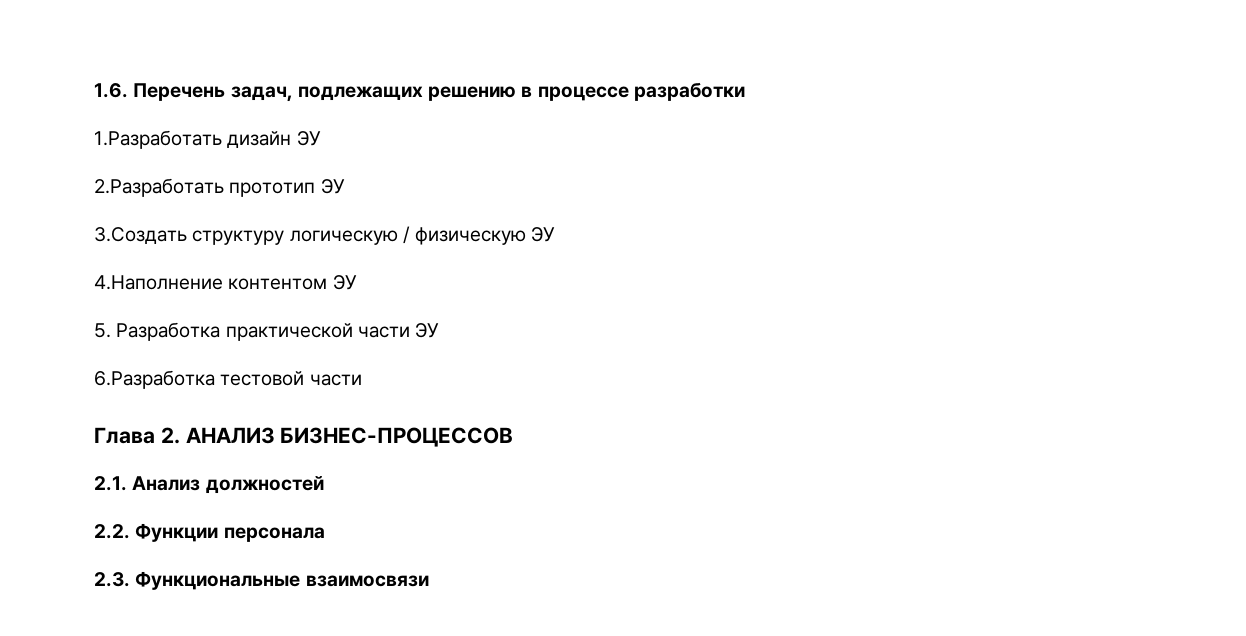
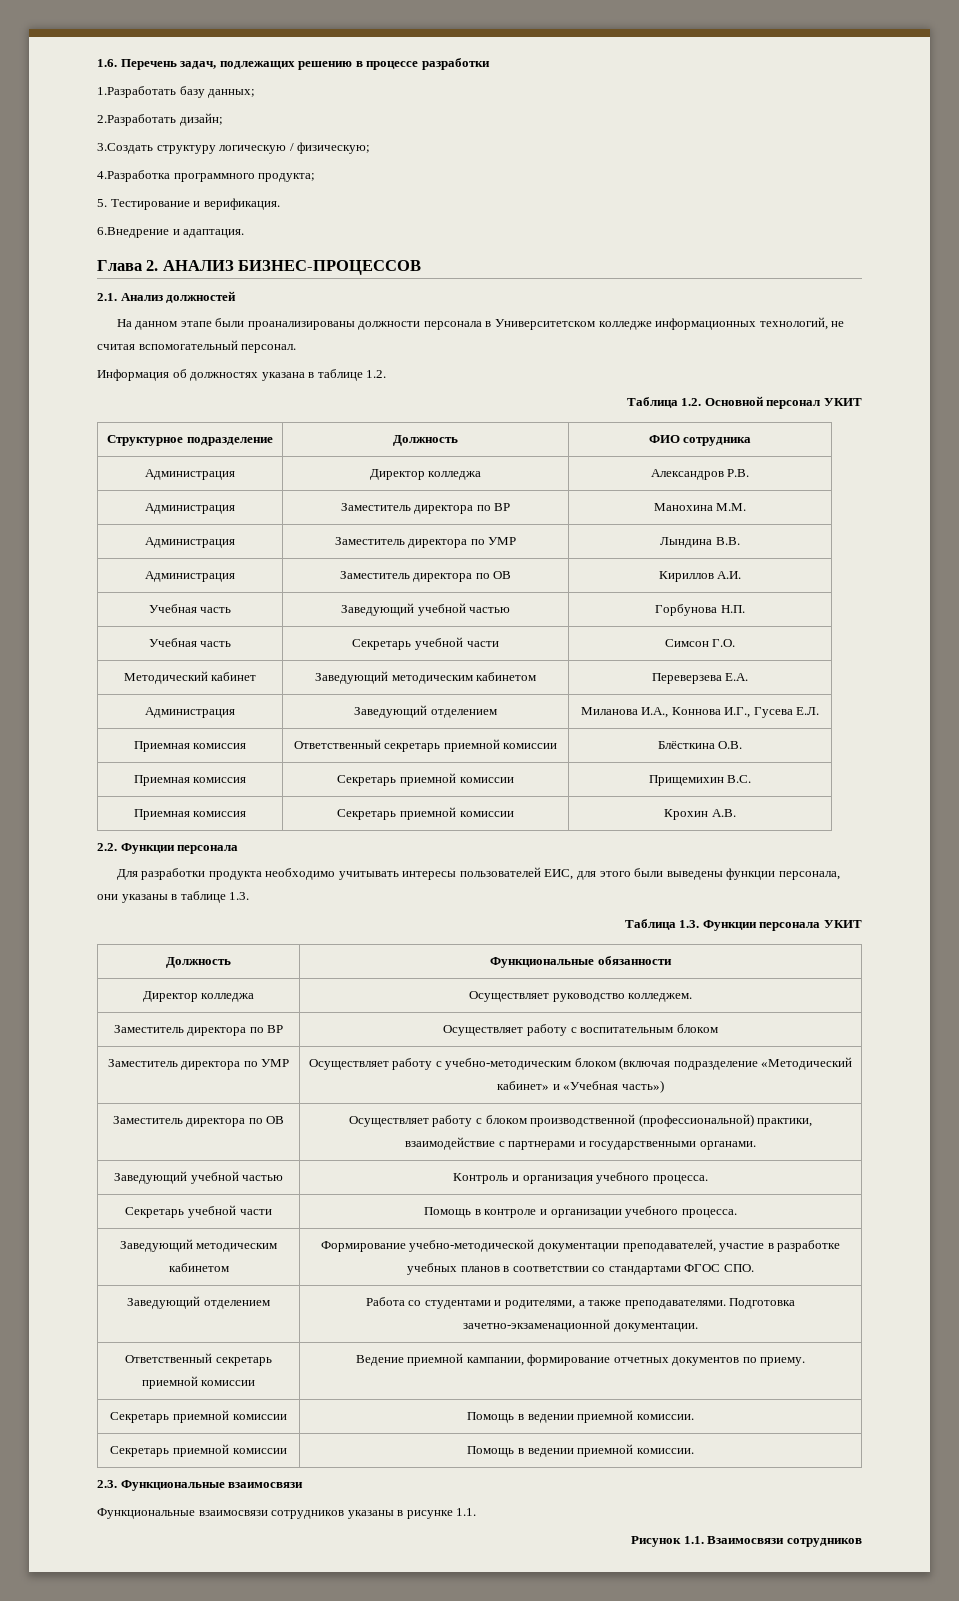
[227,131,321,148] дизайн ЭУ -> [179,86,256,98] базу данных;
[229,179,345,197] прототип ЭУ -> [179,113,223,126] дизайн;
[415,227,556,245] [94,275,357,290] [94,322,440,341] [94,370,362,389] физическую ЭУ // 4.Наполнение контентом ЭУ // 5. Разработка практической части ЭУ // 6.Разработка тестовой части -> [297,142,371,154] [97,170,316,182] [97,198,280,210] [97,227,245,238] физическую; // 4.Разработка программного продукта; // 5. Тестирование и верификация. // 6.Внедрение и адаптация.
[94,523,325,542] [94,571,429,590] 2.2. Функции персонала // 2.3. Функциональные взаимосвязи -> [116,317,845,330] [97,340,297,353] [97,369,387,381] [626,396,862,409] [107,435,273,446] [393,435,458,446] [648,435,752,446] [145,469,235,480] [369,469,482,480] [650,469,750,480] [145,503,235,514] [340,503,511,514] [653,503,747,511] [145,537,235,548] [334,537,517,548] [660,537,740,548] [145,571,235,582] [339,571,512,582] [658,571,742,582] [148,604,232,613] [340,603,511,616] [655,604,745,616] [148,638,232,647] [352,637,499,650] [664,639,736,647] [123,671,257,684] [314,671,537,684] [651,673,749,684] [145,707,235,718] [354,705,497,718] [580,707,820,718] [133,741,247,752] [293,739,558,752] [657,741,743,749] [133,775,247,786] [337,773,514,786] [648,775,752,786] [133,809,247,820] [337,807,514,820] [664,809,736,820] [97,843,239,854] [116,867,840,880] [97,891,250,903] [624,919,862,931] [166,957,231,968] [490,956,672,968] [142,991,255,1002] [468,991,693,1002] [113,1025,284,1036] [443,1024,718,1036] [107,1059,290,1070] [308,1057,853,1070] [497,1080,664,1093] [112,1116,285,1127] [348,1114,813,1127] [405,1137,756,1150] [113,1171,284,1184] [453,1172,708,1184] [125,1205,272,1218] [424,1206,737,1218] [119,1239,278,1252] [168,1263,229,1272] [320,1239,841,1252] [407,1263,754,1275] [127,1296,270,1309] [365,1297,796,1309] [463,1319,698,1332] [125,1353,272,1366] [141,1376,256,1389] [355,1353,806,1366] [110,1410,287,1423] [467,1410,694,1423] [110,1444,287,1457] [467,1444,694,1457] [97,1480,304,1491] [97,1508,477,1519] [631,1536,862,1547] На данном этапе были проанализированы должности персонала в Университетском колледже информационных технологий, не считая вспомогательный персонал. // Информация об должностях указана в таблице 1.2. // Таблица 1.2. Основной персонал УКИТ // Структурное подразделение | Должность | ФИО сотрудника // Администрация | Директор колледжа | Александров Р.В. // Администрация | Заместитель директора по ВР | Манохина М.М. // Администрация | Заместитель директора по УМР | Лындина В.В. // Администрация | Заместитель директора по ОВ | Кириллов А.И. // Учебная часть | Заведующий учебной частью | Горбунова Н.П. // Учебная часть | Секретарь учебной части | Симсон Г.О. // Методический кабинет | Заведующий методическим кабинетом | Переверзева Е.А. // Администрация | Заведующий отделением | Миланова И.А., Коннова И.Г., Гусева Е.Л. // Приемная комиссия | Ответственный секретарь приемной комиссии | Блёсткина О.В. // Приемная комиссия | Секретарь приемной комиссии | Прищемихин В.С. // Приемная комиссия | Секретарь приемной комиссии | Крохин А.В. // 2.2. Функции персонала // Для разработки продукта необходимо учитывать интересы пользователей ЕИС, для этого были выведены функции персонала, они указаны в таблице 1.3. // Таблица 1.3. Функции персонала УКИТ // Должность | Функциональные обязанности // Директор колледжа | Осуществляет руководство колледжем. // Заместитель директора по ВР | Осуществляет работу с воспитательным блоком // Заместитель директора по УМР | Осуществляет работу с учебно-методическим блоком (включая подразделение «Методический кабинет» и «Учебная часть») // Заместитель директора по ОВ | Осуществляет работу с блоком производственной (профессиональной) практики, взаимодействие с партнерами и государственными органами. // Заведующий учебной частью | Контроль и организация учебного процесса. // Секретарь учебной части | Помощь в контроле и организации учебного процесса. // Заведующий методическим кабинетом | Формирование учебно-методической документации преподавателей, участие в разработке учебных планов в соответствии со стандартами ФГОС СПО. // Заведующий отделением | Работа со студентами и родителями, а также преподавателями. Подготовка зачетно-экзаменационной документации. // Ответственный секретарь приемной комиссии | Ведение приемной кампании, формирование отчетных документов по приему. // Секретарь приемной комиссии | Помощь в ведении приемной комиссии. // Секретарь приемной комиссии | Помощь в ведении приемной комиссии. // 2.3. Функциональные взаимосвязи // Функциональные взаимосвязи сотрудников указаны в рисунке 1.1. // Рисунок 1.1. Взаимосвязи сотрудников

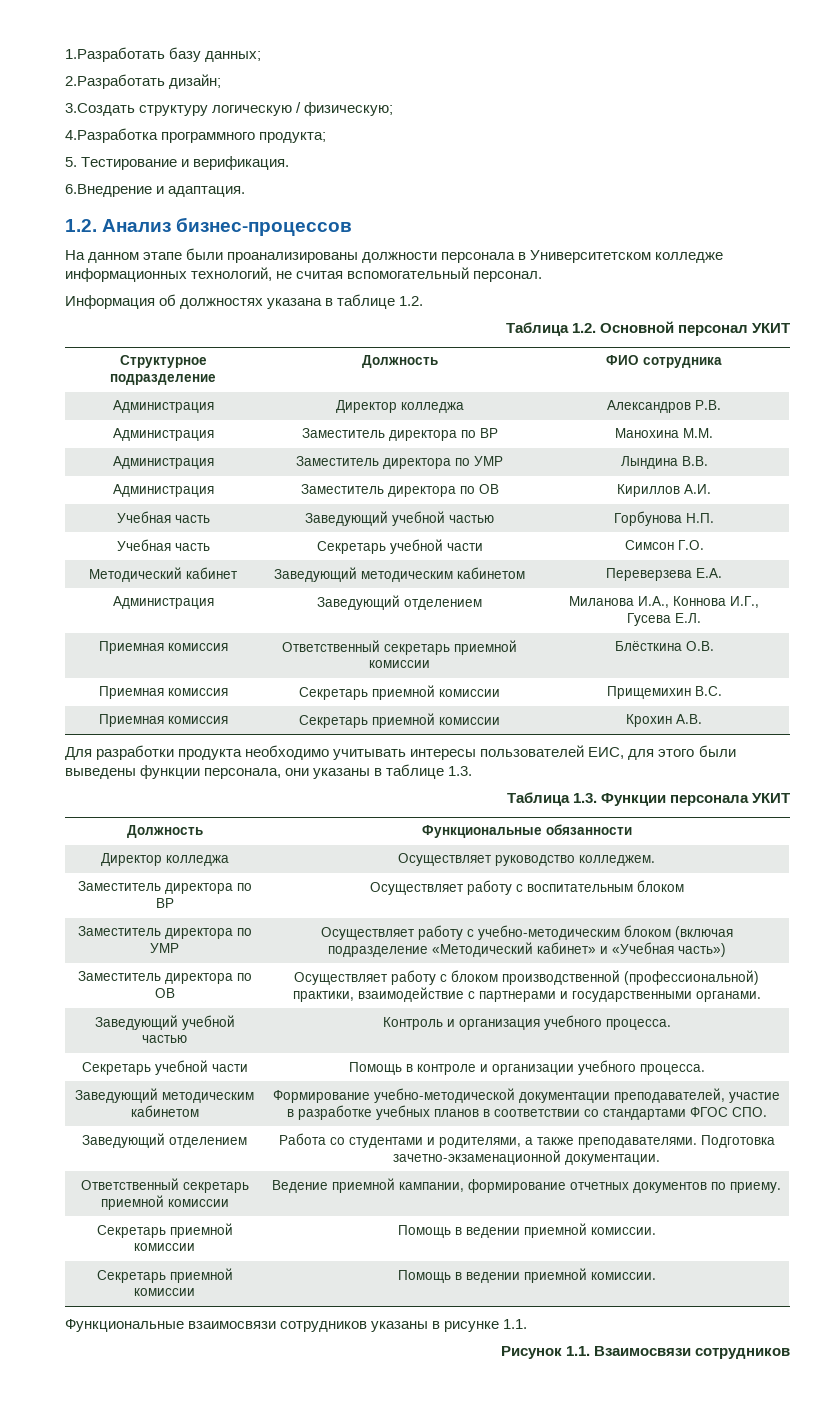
[97,58,490,70] 1.6. Перечень задач, подлежащих решению в процессе разработки // -> (65, 54) none
[97,260,422,275] [97,291,237,303] Глава 2. АНАЛИЗ БИЗНЕС-ПРОЦЕССОВ // 2.1. Анализ должностей -> [65,217,353,236] 1.2. Анализ бизнес-процессов
[97,843,239,854] // 2.2. Функции персонала -> (702, 719) none
[97,1480,304,1491] // 2.3. Функциональные взаимосвязи -> (656, 1276) none

